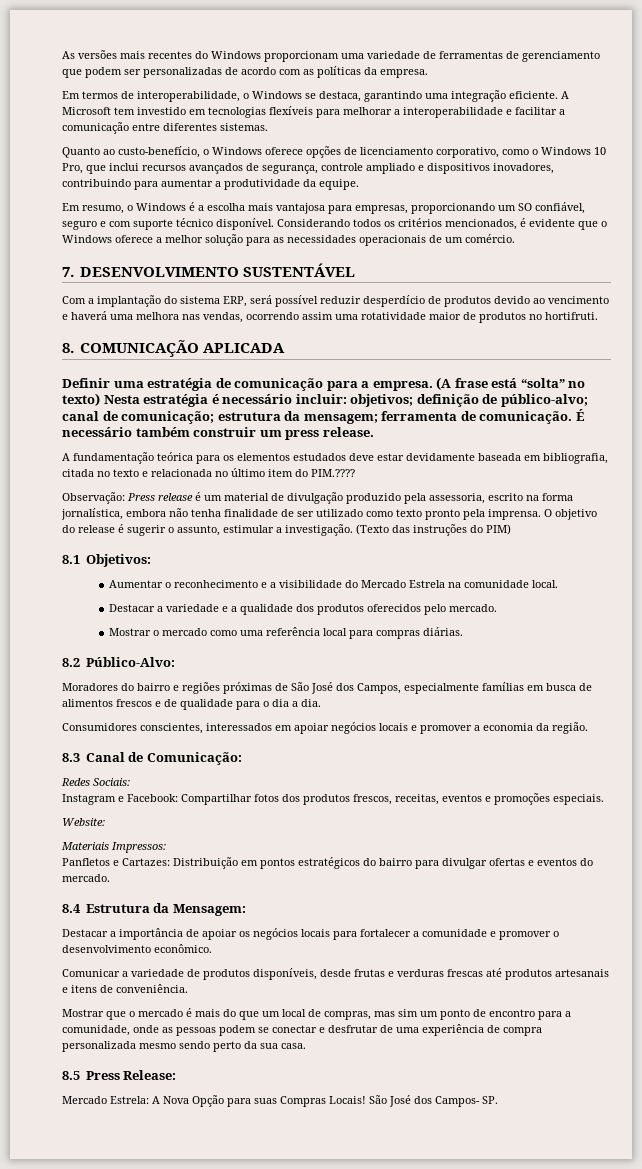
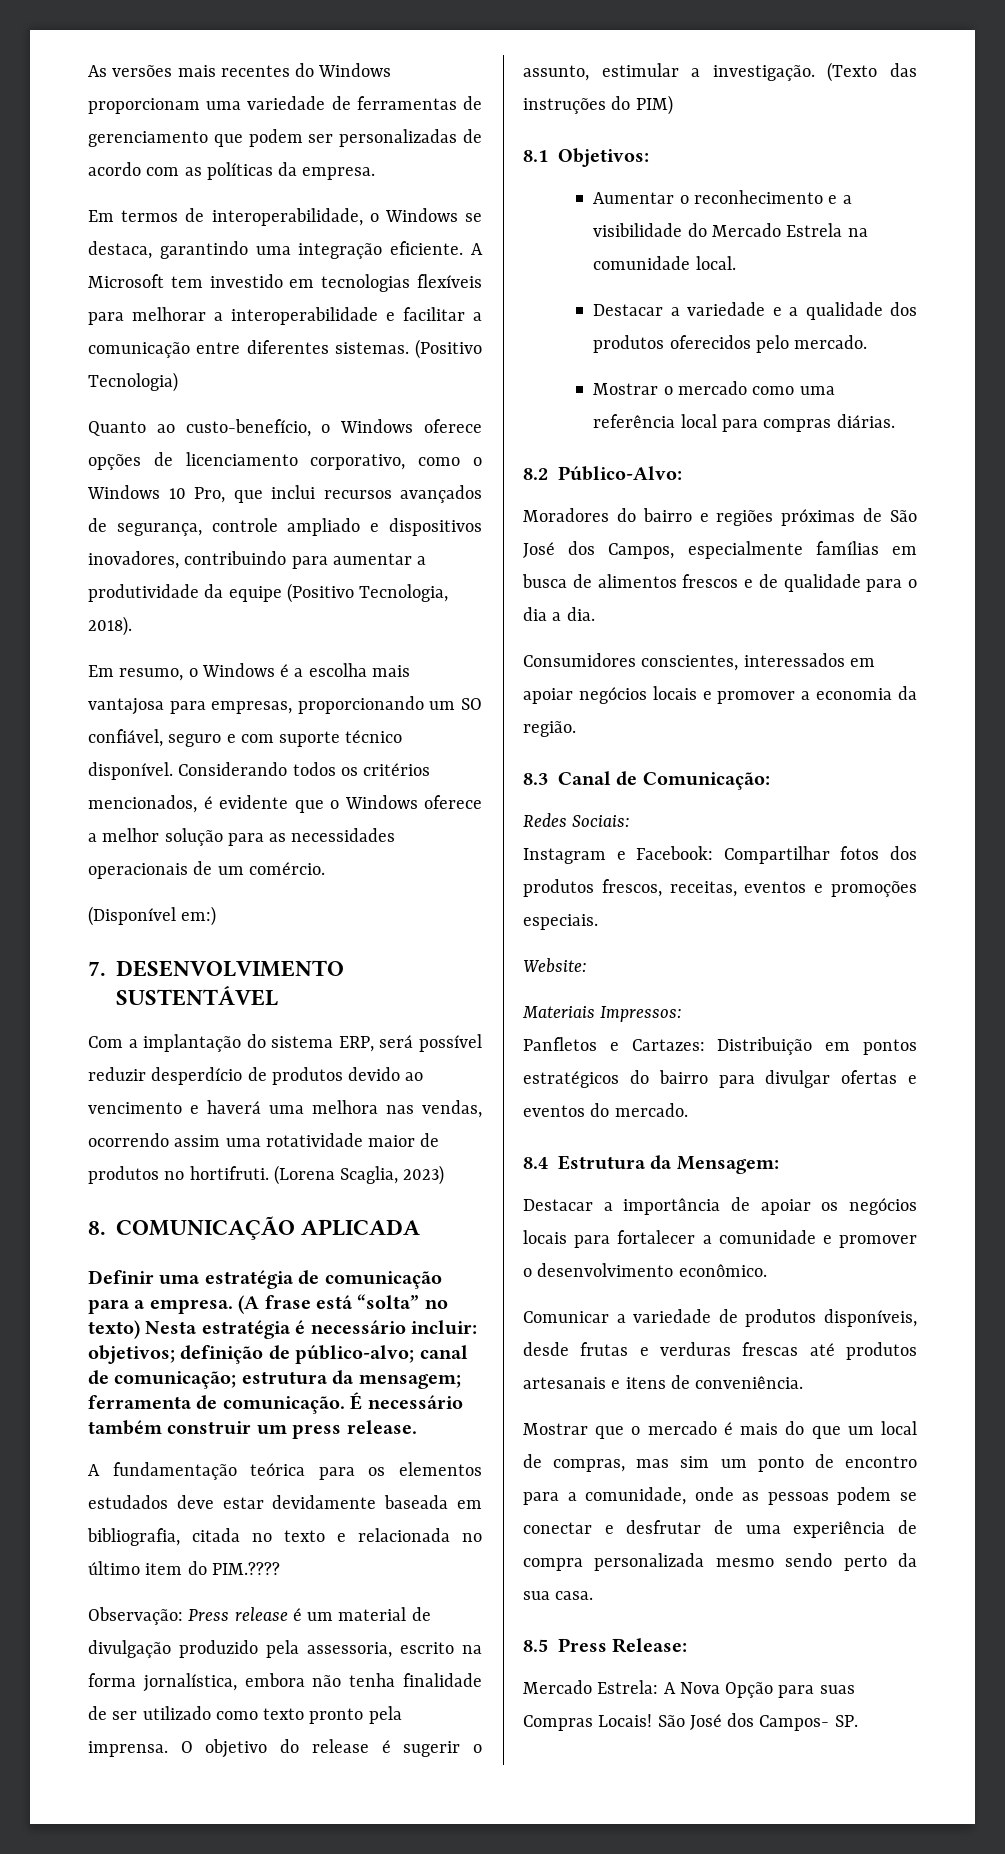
(268, 127) none -> [415,339,482,359] [88,372,178,392] (Positivo Tecnologia)
[319,179,359,190] equipe. -> [228,583,449,603] [88,616,132,636] equipe (Positivo Tecnologia, 2018).
(515, 238) none -> [88,906,217,926] // (Disponível em:)
(598, 316) none -> [273,1165,445,1185] (Lorena Scaglia, 2023)

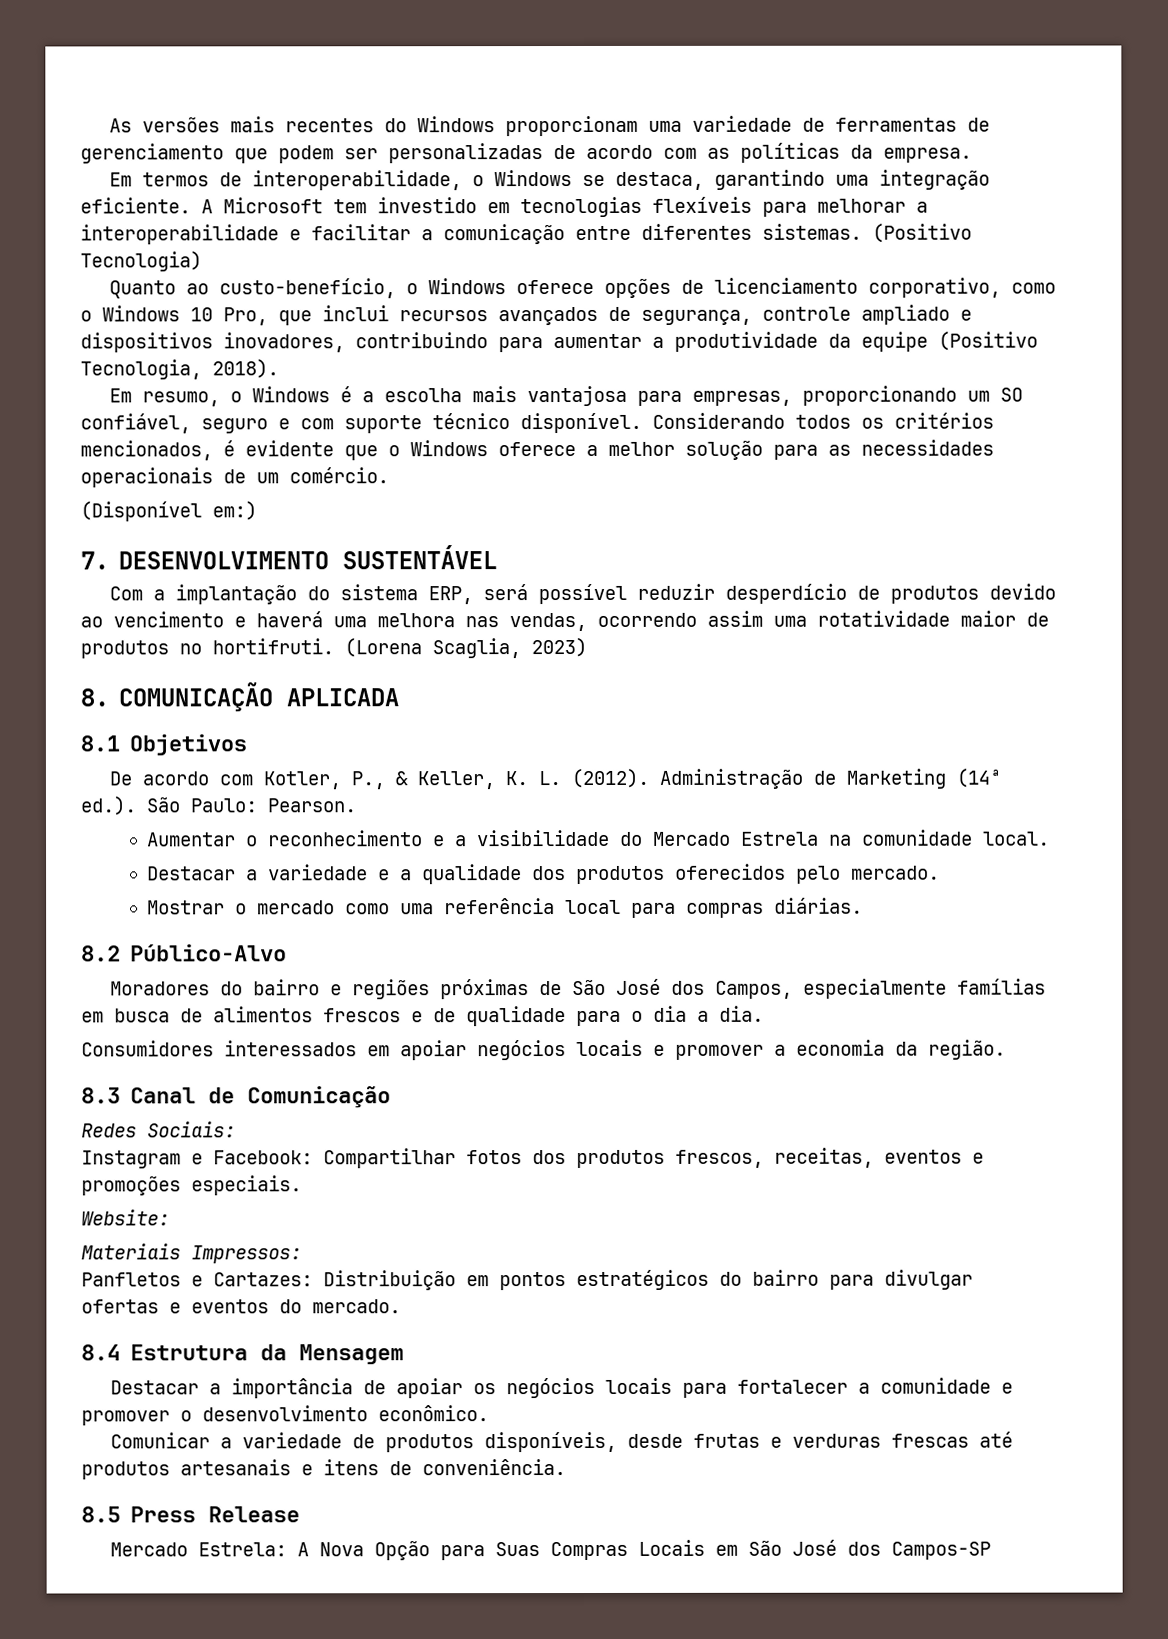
[88,1270,442,1289] [88,1294,448,1314] [88,1320,477,1339] [88,1345,468,1364] [88,1370,461,1389] [88,1392,463,1414] [88,1420,417,1439] [88,1462,482,1480] [88,1495,482,1509] [87,1528,482,1546] [88,1561,280,1575] [88,1607,431,1625] [88,1640,482,1658] [88,1673,483,1692] [88,1706,402,1724] [88,1739,483,1758] [523,62,917,82] [523,95,673,115] [523,148,649,167] Definir uma estratégia de comunicação para a empresa. (A frase está “solta” no texto) Nesta estratégia é necessário incluir: objetivos; definição de público-alvo; canal de comunicação; estrutura da mensagem; ferramenta de comunicação. É necessário também construir um press release. // A fundamentação teórica para os elementos estudados deve estar devidamente baseada em bibliografia, citada no texto e relacionada no último item do PIM.???? // Observação: Press release é um material de divulgação produzido pela assessoria, escrito na forma jornalística, embora não tenha finalidade de ser utilizado como texto pronto pela imprensa. O objetivo do release é sugerir o assunto, estimular a investigação. (Texto das instruções do PIM) // 8.1 Objetivos: -> [80,734,247,756] [108,768,1001,790] [80,796,356,816] 8.1 Objetivos // De acordo com Kotler, P., & Keller, K. L. (2012). Administração de Marketing (14ª ed.). São Paulo: Pearson.
[557,466,682,481] Público-Alvo: -> [129,944,287,962] Público-Alvo
[641,655,739,671] conscientes, -> (214, 1048) none
[642,772,770,790] Comunicação: -> [246,1086,391,1109] Comunicação
[676,1156,779,1174] Mensagem: -> [298,1344,404,1365] Mensagem
[523,1421,917,1439] [523,1454,917,1472] [523,1487,917,1505] [523,1520,917,1538] [523,1553,917,1571] [523,1591,594,1600] // Mostrar que o mercado é mais do que um local de compras, mas sim um ponto de encontro para a comunidade, onde as pessoas podem se conectar e desfrutar de uma experiência de compra personalizada mesmo sendo perto da sua casa. -> (566, 1467) none
[612,1638,688,1653] Release: -> [207,1506,300,1523] Release
[819,1685,855,1694] [523,1713,858,1731] suas Compras Locais! São José dos Campos- SP. -> [494,1539,991,1561] Suas Compras Locais em São José dos Campos-SP

